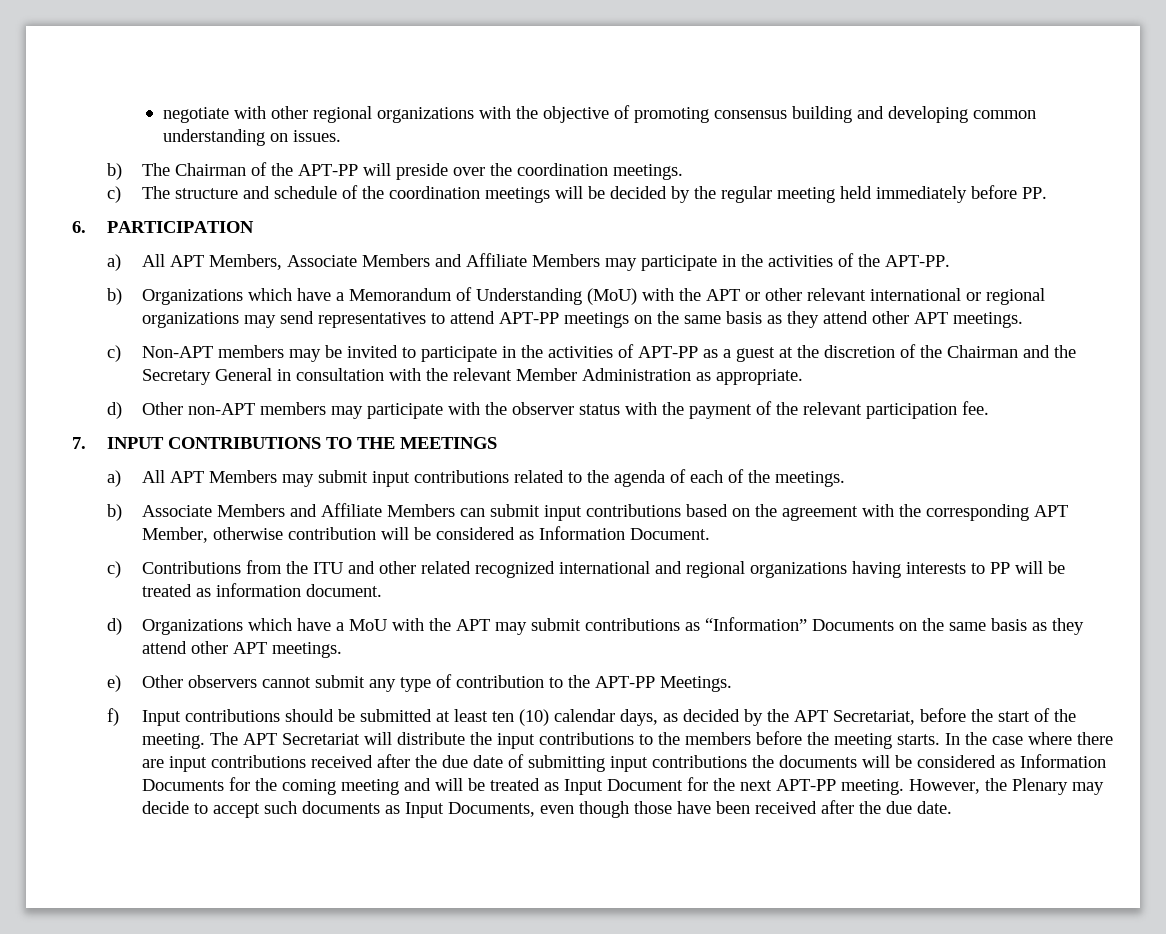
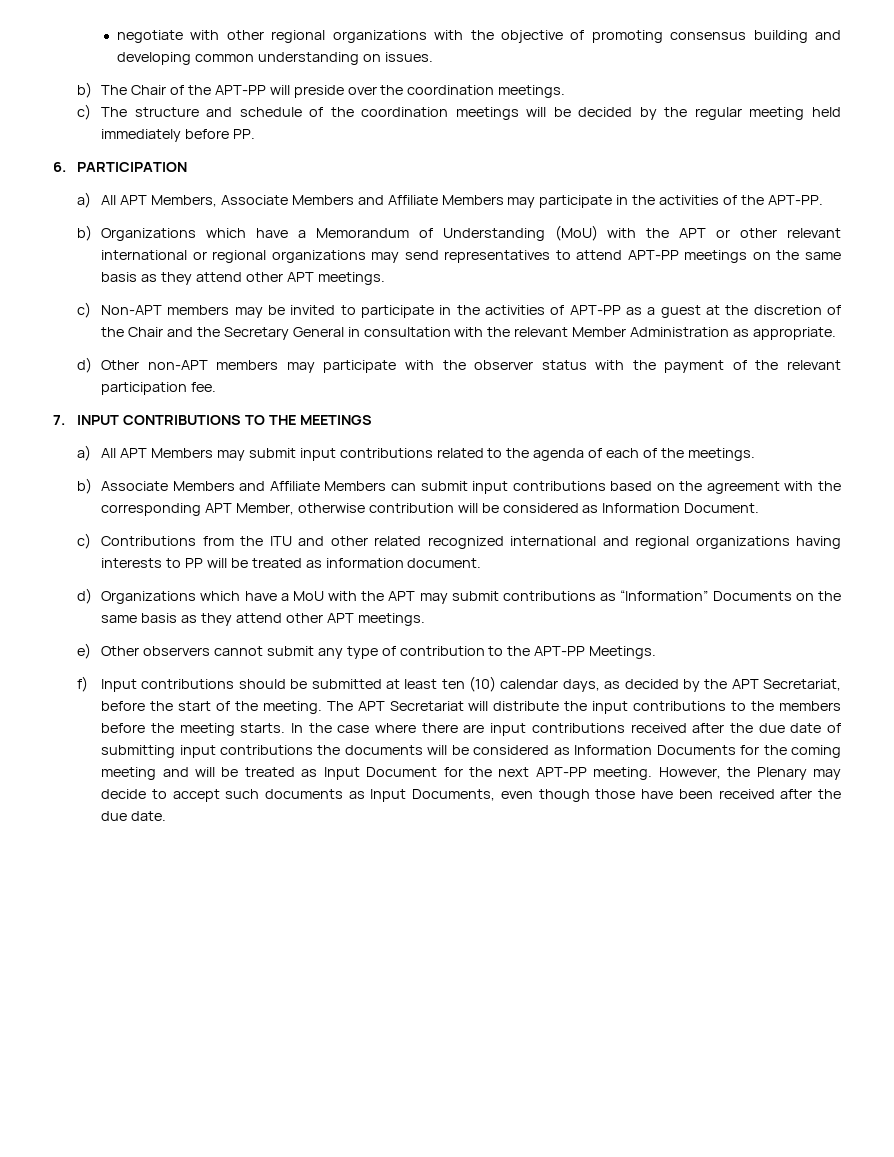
[175,163,247,176] Chairman -> [131,85,167,95] Chair
[947,345,1019,358] Chairman -> [128,327,164,337] Chair

